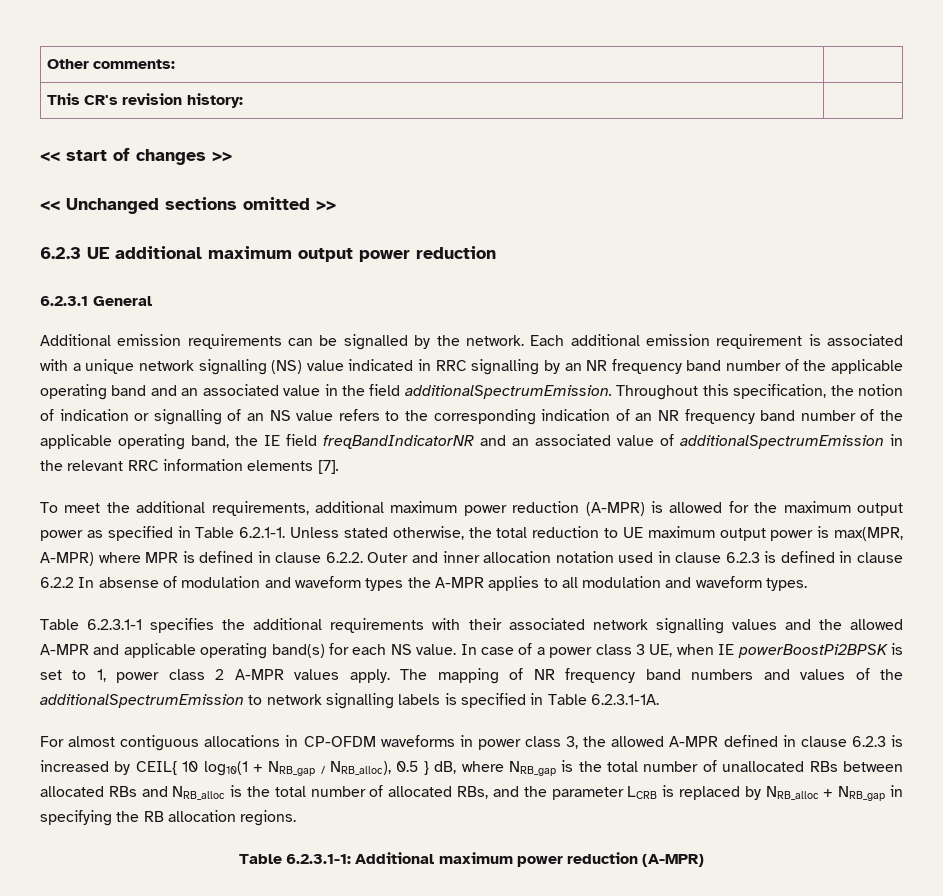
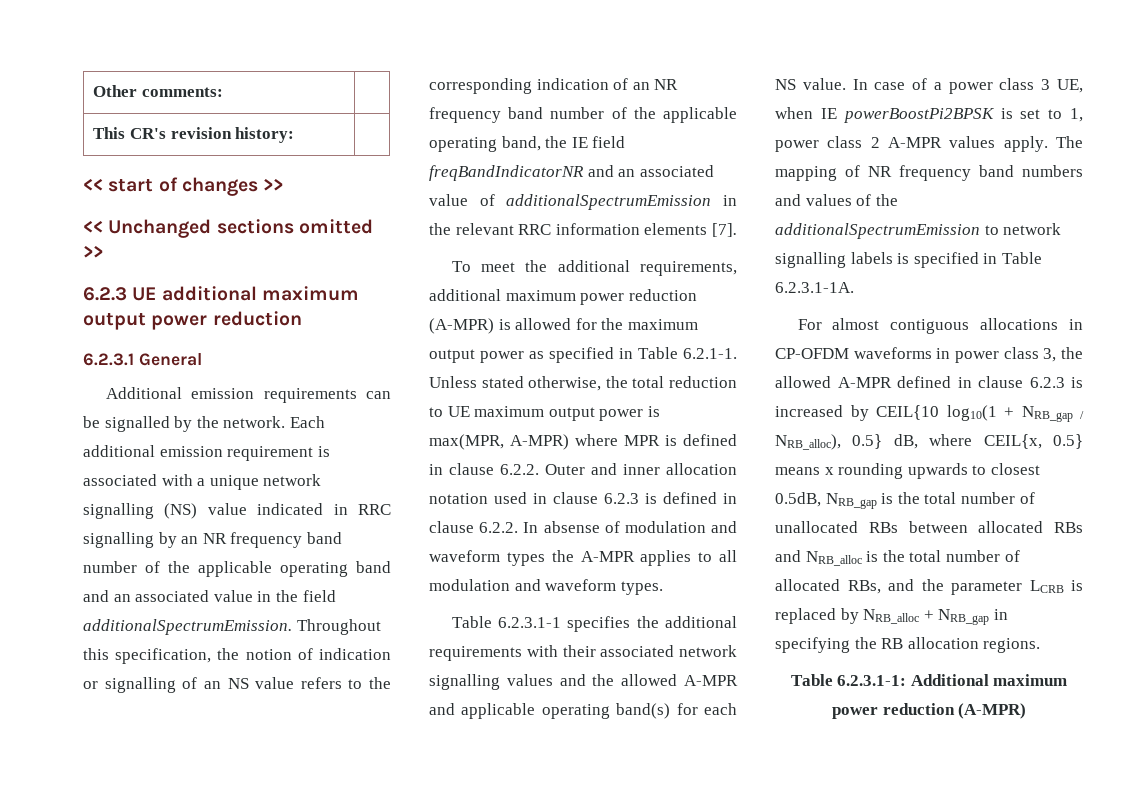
[40,577,74,588] 6.2.2 -> [479,522,519,533] 6.2.2.
[135,761,199,775] CEIL{ 10 -> [876,405,939,420] CEIL{10
[396,761,504,775] 0.5 } dB, where -> [852,434,1083,449] [775,463,1040,479] [775,492,821,507] 0.5} dB, where CEIL{x, 0.5} means x rounding upwards to closest 0.5dB,

